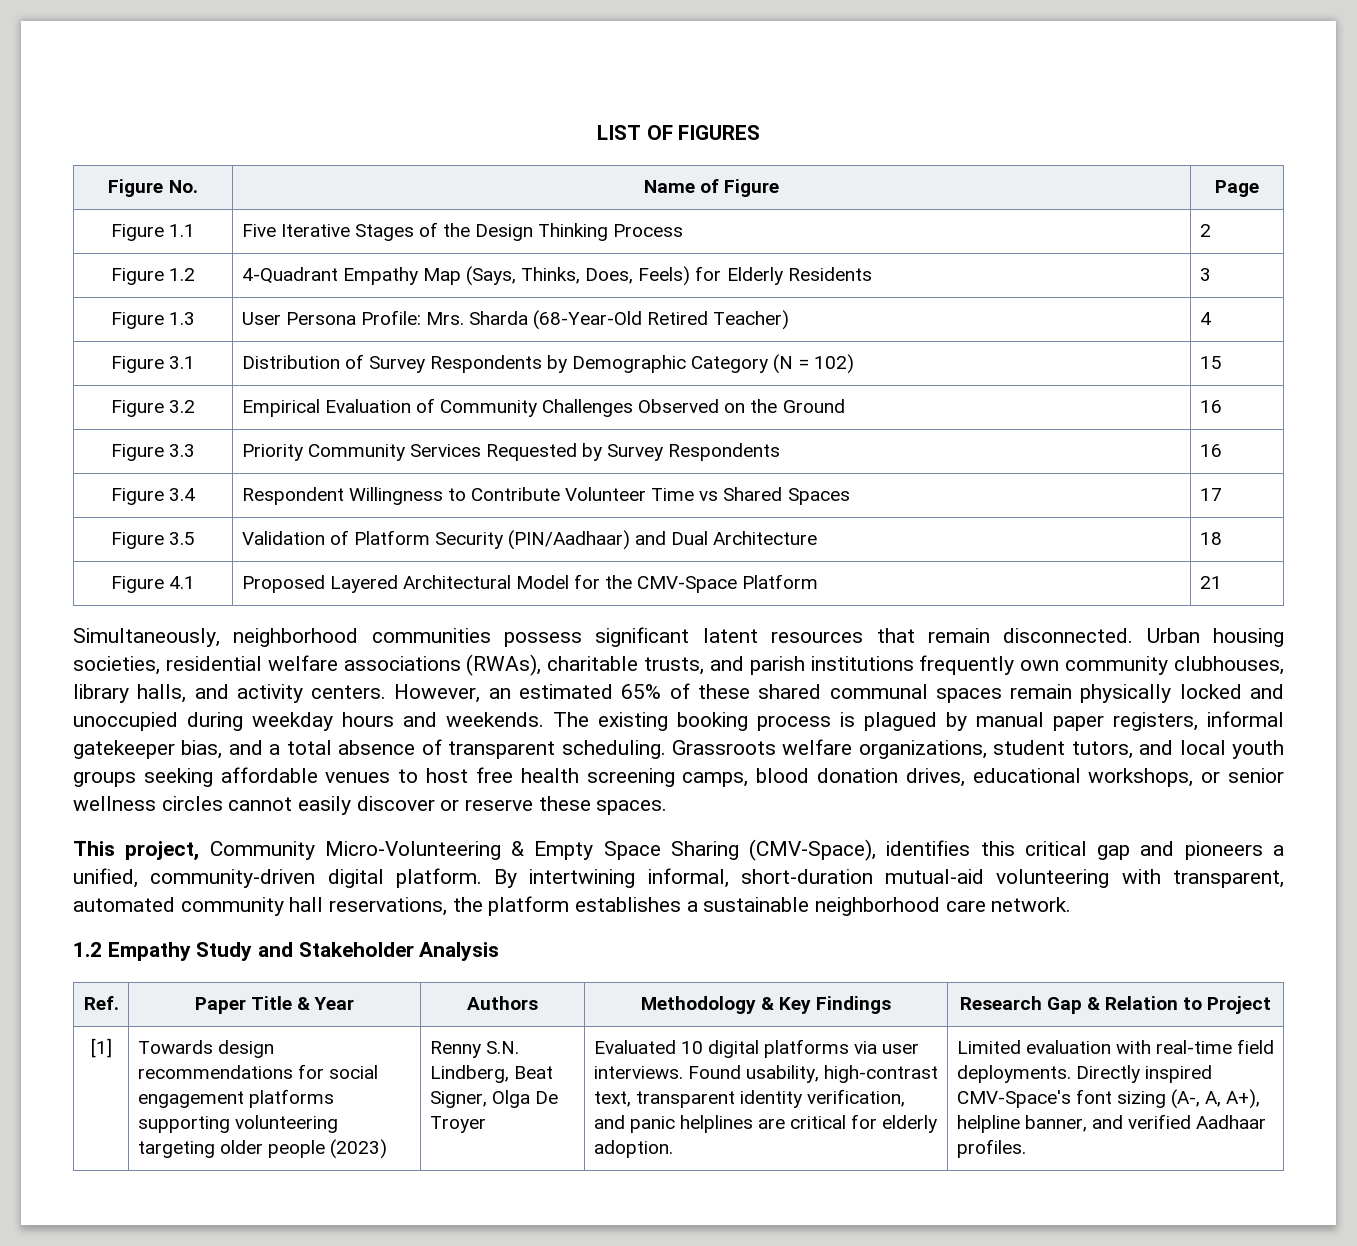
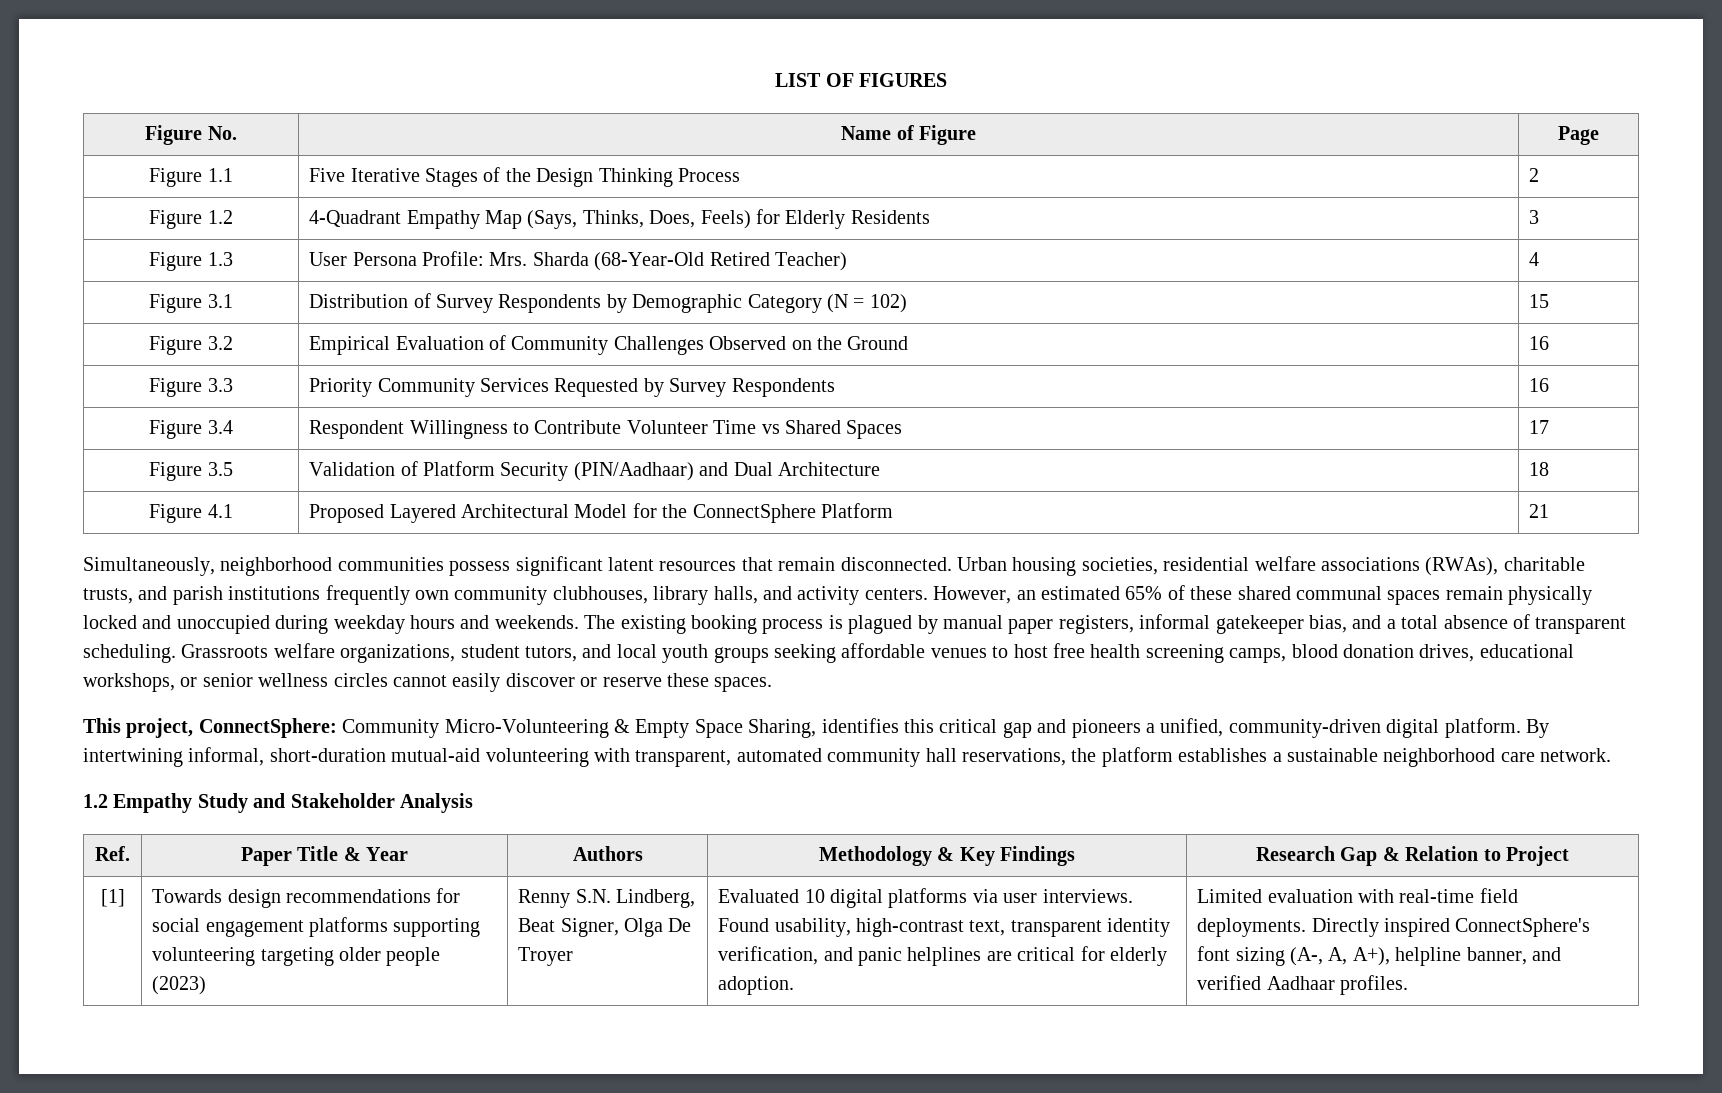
[637,576,738,593] CMV-Space -> [692,504,816,523] ConnectSphere
(200, 851) none -> [198,718,337,738] ConnectSphere:
[670,839,877,861] Sharing (CMV-Space), -> [748,719,817,738] Sharing,
[956,1090,1071,1108] CMV-Space's -> [1455,918,1591,937] ConnectSphere's

